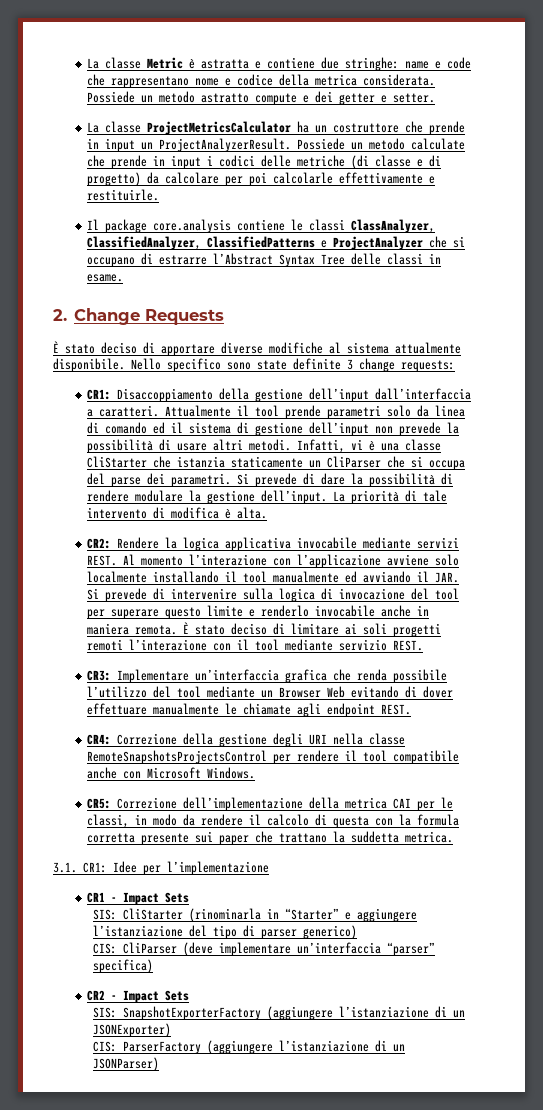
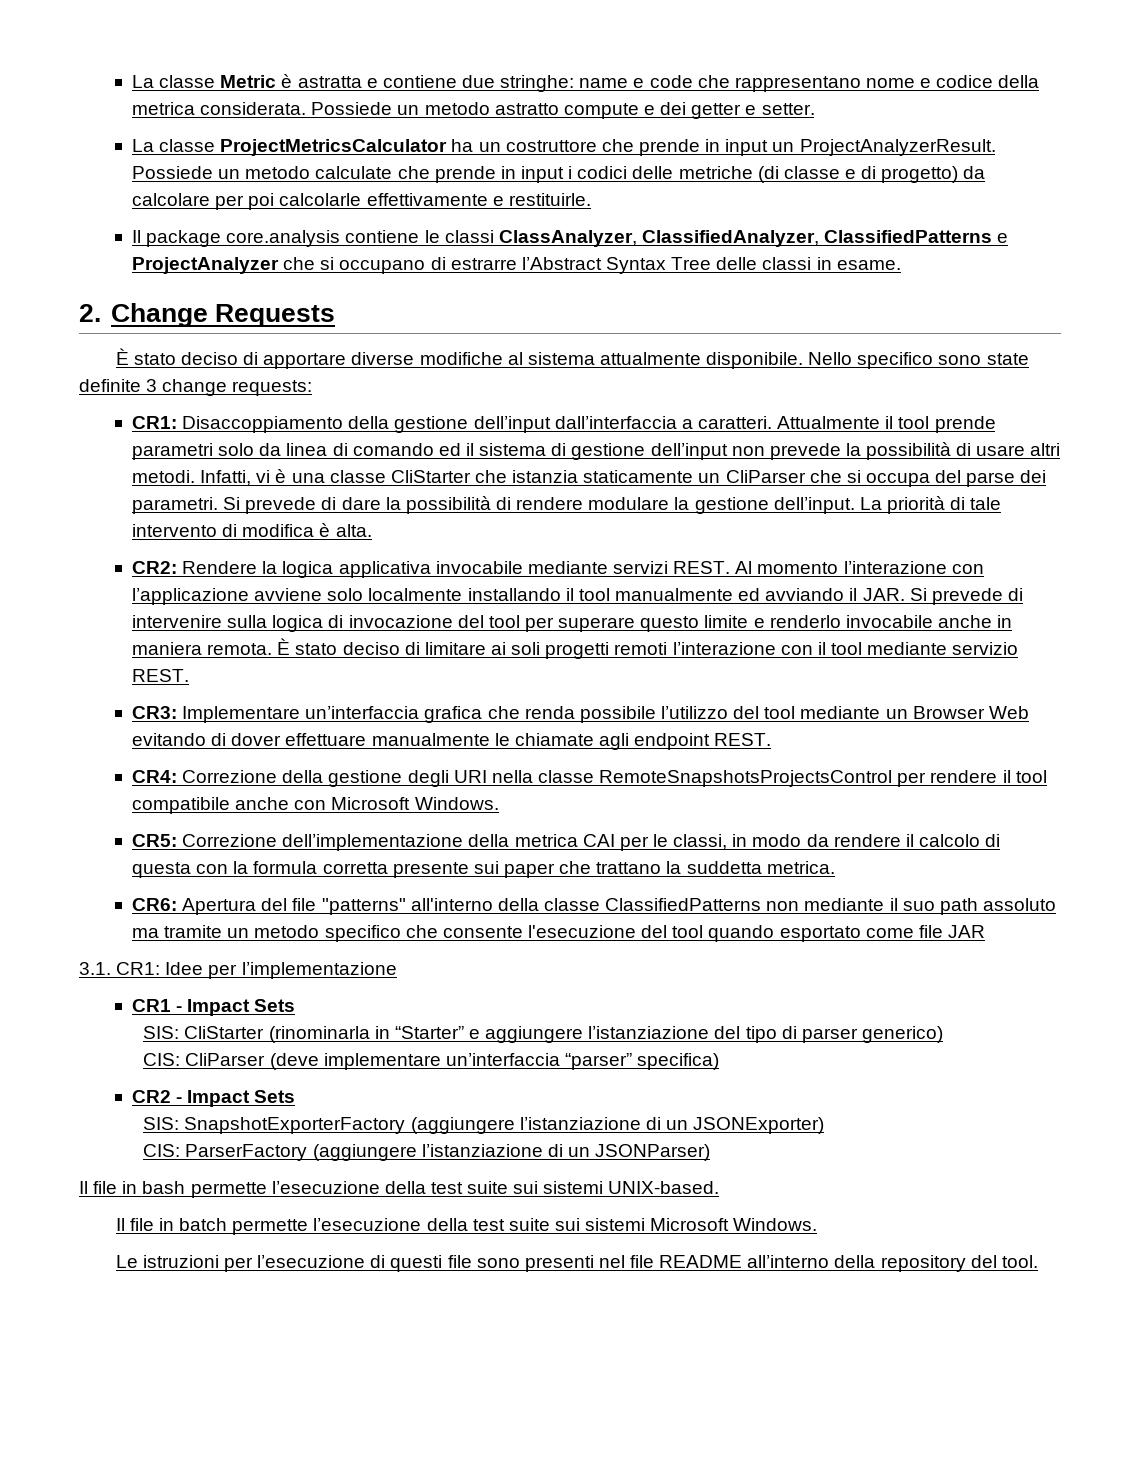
(454, 837) none -> [132,898,1056,915] [132,925,985,942] // CR6: Apertura del file "patterns" all'interno della classe ClassifiedPatterns non mediante il suo path assoluto ma tramite un metodo specifico che consente l'esecuzione del tool quando esportato come file JAR
(160, 1064) none -> [79,1181,720,1198] [115,1218,818,1235] [115,1255,1038,1272] // Il file in bash permette l’esecuzione della test suite sui sistemi UNIX-based. // Il file in batch permette l’esecuzione della test suite sui sistemi Microsoft Windows. // Le istruzioni per l’esecuzione di questi file sono presenti nel file README all’interno della repository del tool.

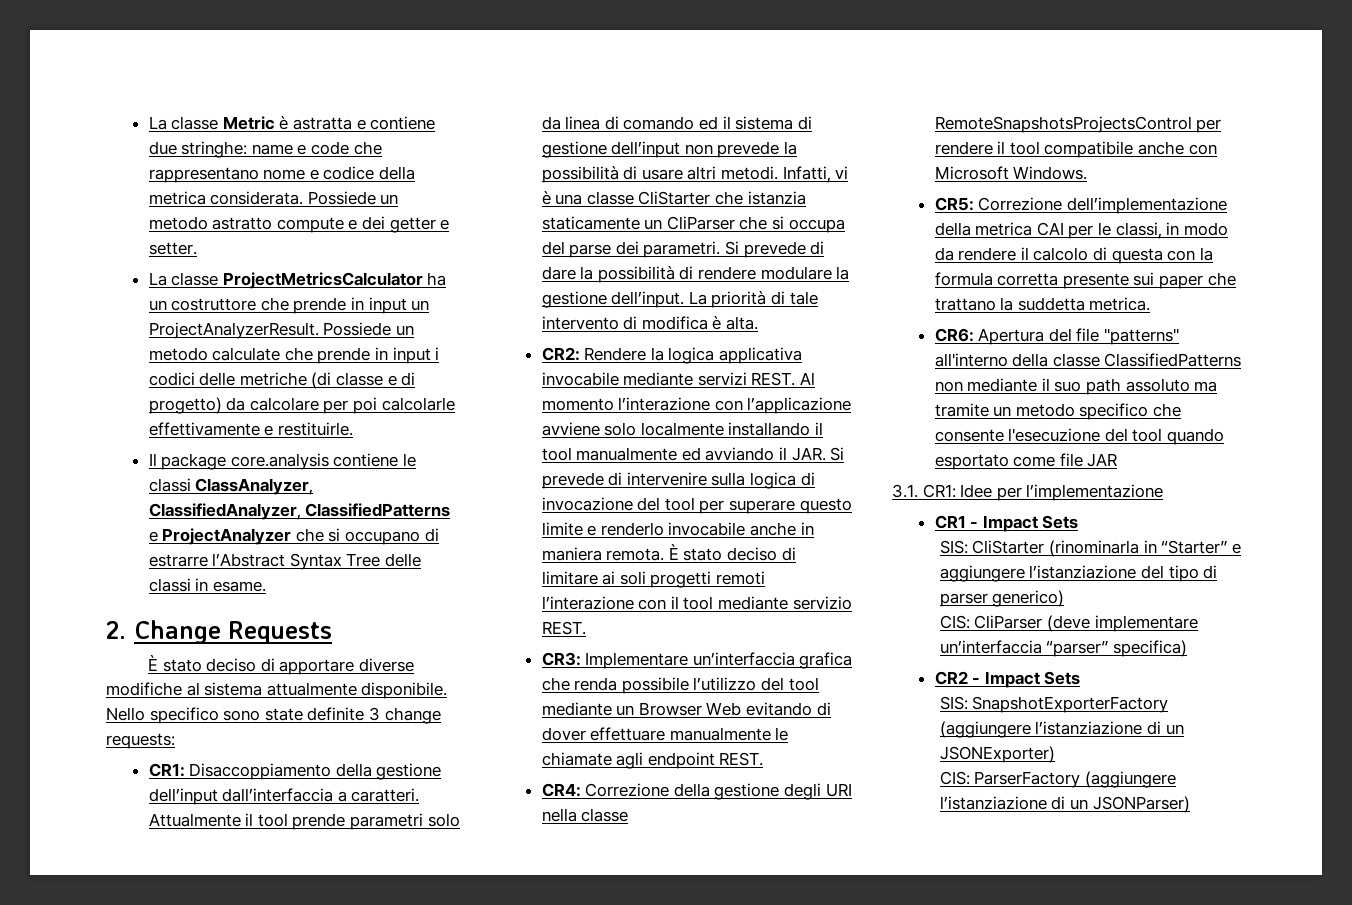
[79,1181,720,1198] [115,1218,818,1235] [115,1255,1038,1272] // Il file in bash permette l’esecuzione della test suite sui sistemi UNIX-based. // Il file in batch permette l’esecuzione della test suite sui sistemi Microsoft Windows. // Le istruzioni per l’esecuzione di questi file sono presenti nel file README all’interno della repository del tool. -> (1190, 804) none

